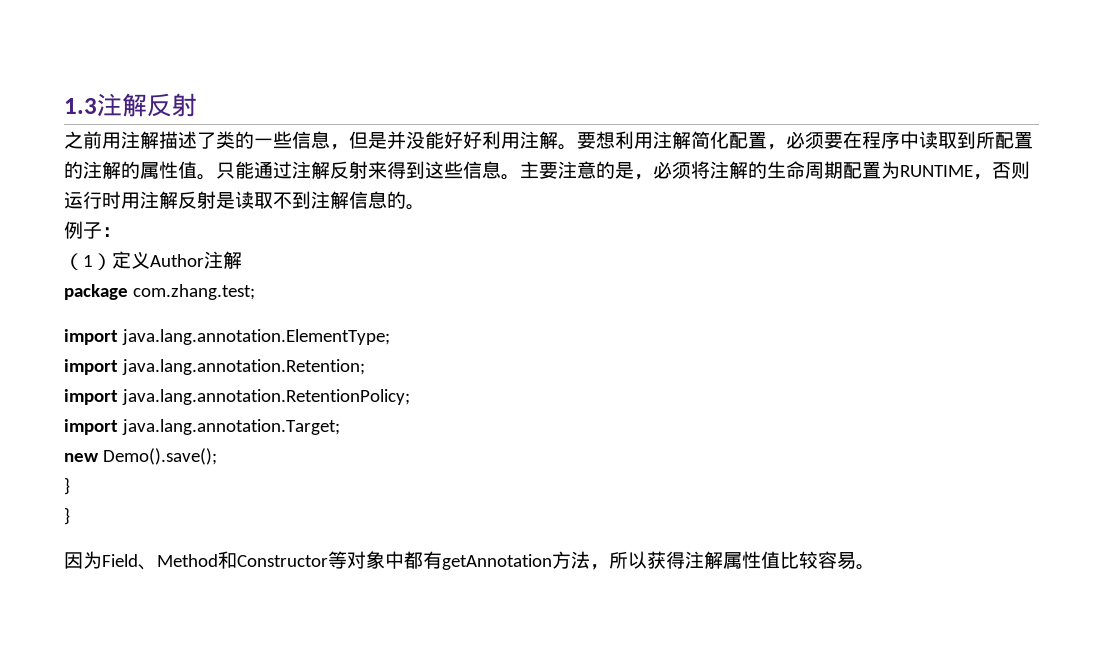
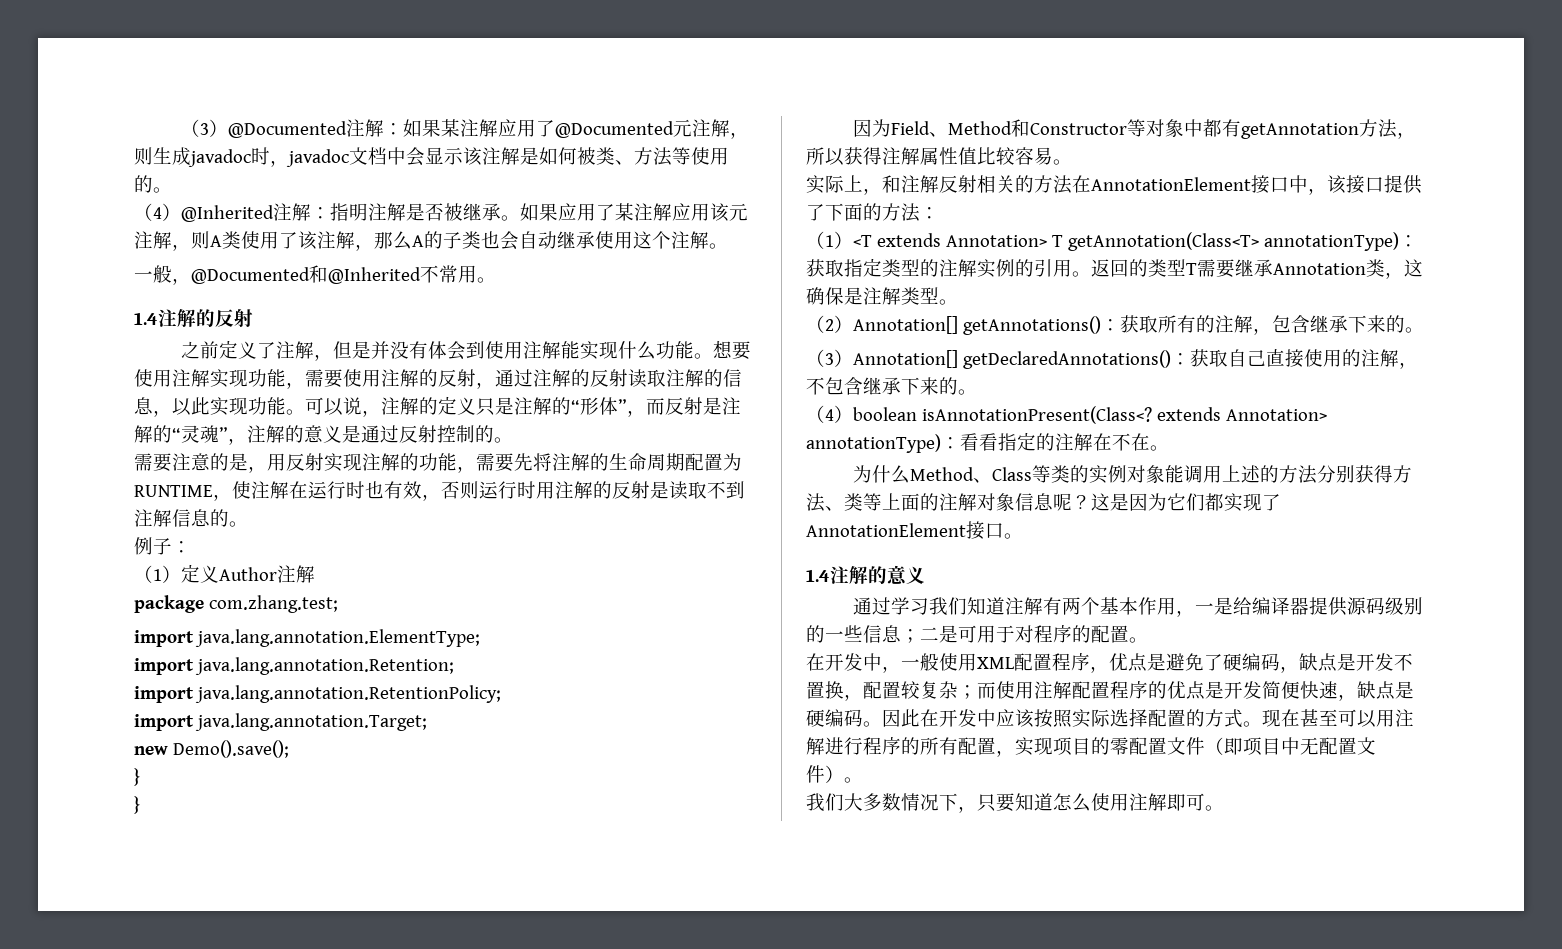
[64,93,197,117] [64,131,1033,150] [64,161,691,180] 1.3注解反射 // 之前用注解描述了类的一些信息，但是并没能好好利用注解。要想利用注解简化配置，必须要在程序中读取到所配置的注解的属性值。只能通过注解反射来得到这些信息。主要注意的是，必须 -> [181,119,750,139] [134,147,729,167] [134,175,172,193] [134,203,748,222] [134,231,728,251] [134,265,496,285] [134,309,253,327] [181,340,752,361] [134,369,742,389] [134,396,741,417] [134,425,513,445] [134,453,533,473] （3）@Documented注解：如果某注解应用了@Documented元注解，则生成javadoc时，javadoc文档中会显示该注解是如何被类、方法等使用的。 // （4）@Inherited注解：指明注解是否被继承。如果应用了某注解应用该元注解，则A类使用了该注解，那么A的子类也会自动继承使用这个注解。 // 一般，@Documented和@Inherited不常用。 // 1.4注解的反射 // 之前定义了注解，但是并没有体会到使用注解能实现什么功能。想要使用注解实现功能，需要使用注解的反射，通过注解的反射读取注解的信息，以此实现功能。可以说，注解的定义只是注解的“形体”，而反射是注解的“灵魂”，注解的意义是通过反射控制的。 // 需要注意的是，用反射实现注解的功能，需要先
(992, 177) none -> [232,481,441,501] 使注解在运行时也有效，
(178, 200) none -> [593,481,612,499] 的
(875, 567) none -> [806,175,1422,195] [806,203,939,222] [806,231,1418,251] [806,258,1423,279] [806,287,958,305] [806,315,1424,335] [806,349,1418,369] [806,377,977,395] [806,405,1327,424] [806,432,1169,453] [853,465,1413,484] [806,493,1281,512] [806,521,1023,540] [806,565,925,585] [853,597,1424,617] [806,625,1148,643] [806,653,1413,673] [806,681,1414,701] [806,708,1414,728] [806,737,1376,757] [806,765,863,783] [806,793,1224,813] // 实际上，和注解反射相关的方法在AnnotationElement接口中，该接口提供了下面的方法： // （1）<T extends Annotation> T getAnnotation(Class<T> annotationType)：获取指定类型的注解实例的引用。返回的类型T需要继承Annotation类，这确保是注解类型。 // （2）Annotation[] getAnnotations()：获取所有的注解，包含继承下来的。 // （3）Annotation[] getDeclaredAnnotations()：获取自己直接使用的注解，不包含继承下来的。 // （4）boolean isAnnotationPresent(Class<? extends Annotation> annotationType)：看看指定的注解在不在。 // 为什么Method、Class等类的实例对象能调用上述的方法分别获得方法、类等上面的注解对象信息呢？这是因为它们都实现了AnnotationElement接口。 // 1.4注解的意义 // 通过学习我们知道注解有两个基本作用，一是给编译器提供源码级别的一些信息；二是可用于对程序的配置。 // 在开发中，一般使用XML配置程序，优点是避免了硬编码，缺点是开发不置换，配置较复杂；而使用注解配置程序的优点是开发简便快速，缺点是硬编码。因此在开发中应该按照实际选择配置的方式。现在甚至可以用注解进行程序的所有配置，实现项目的零配置文件（即项目中无配置文件）。 // 我们大多数情况下，只要知道怎么使用注解即可。

